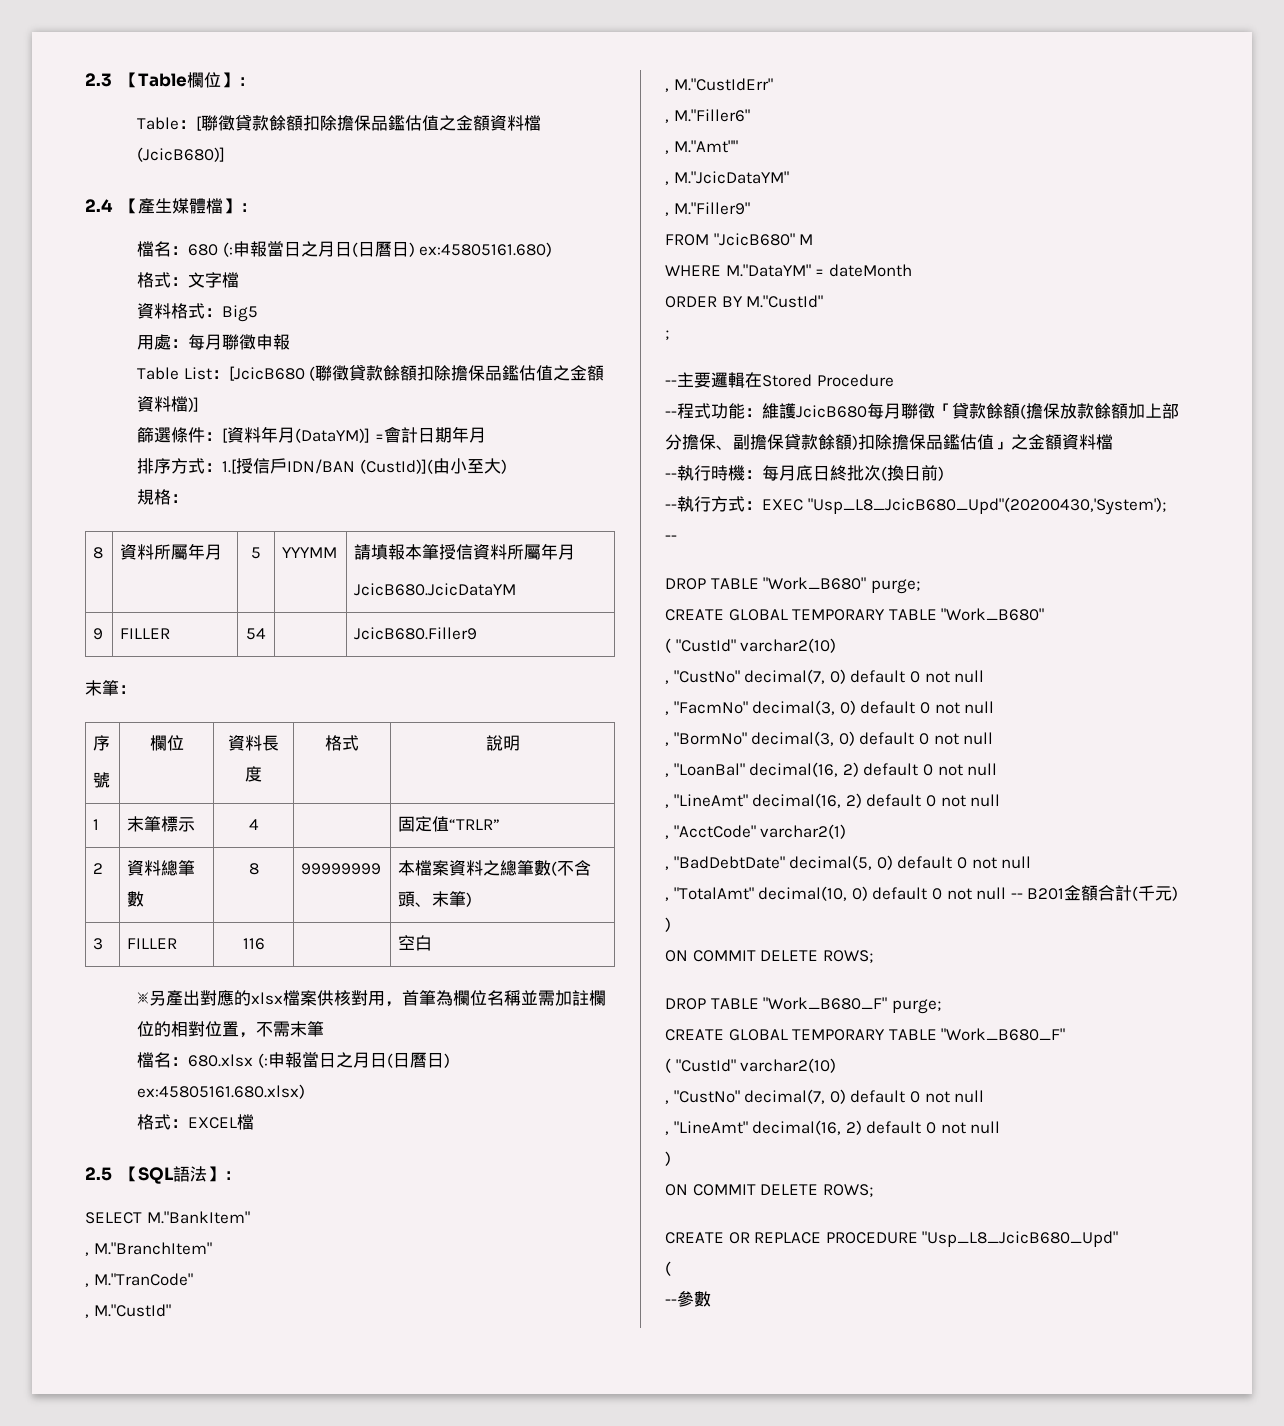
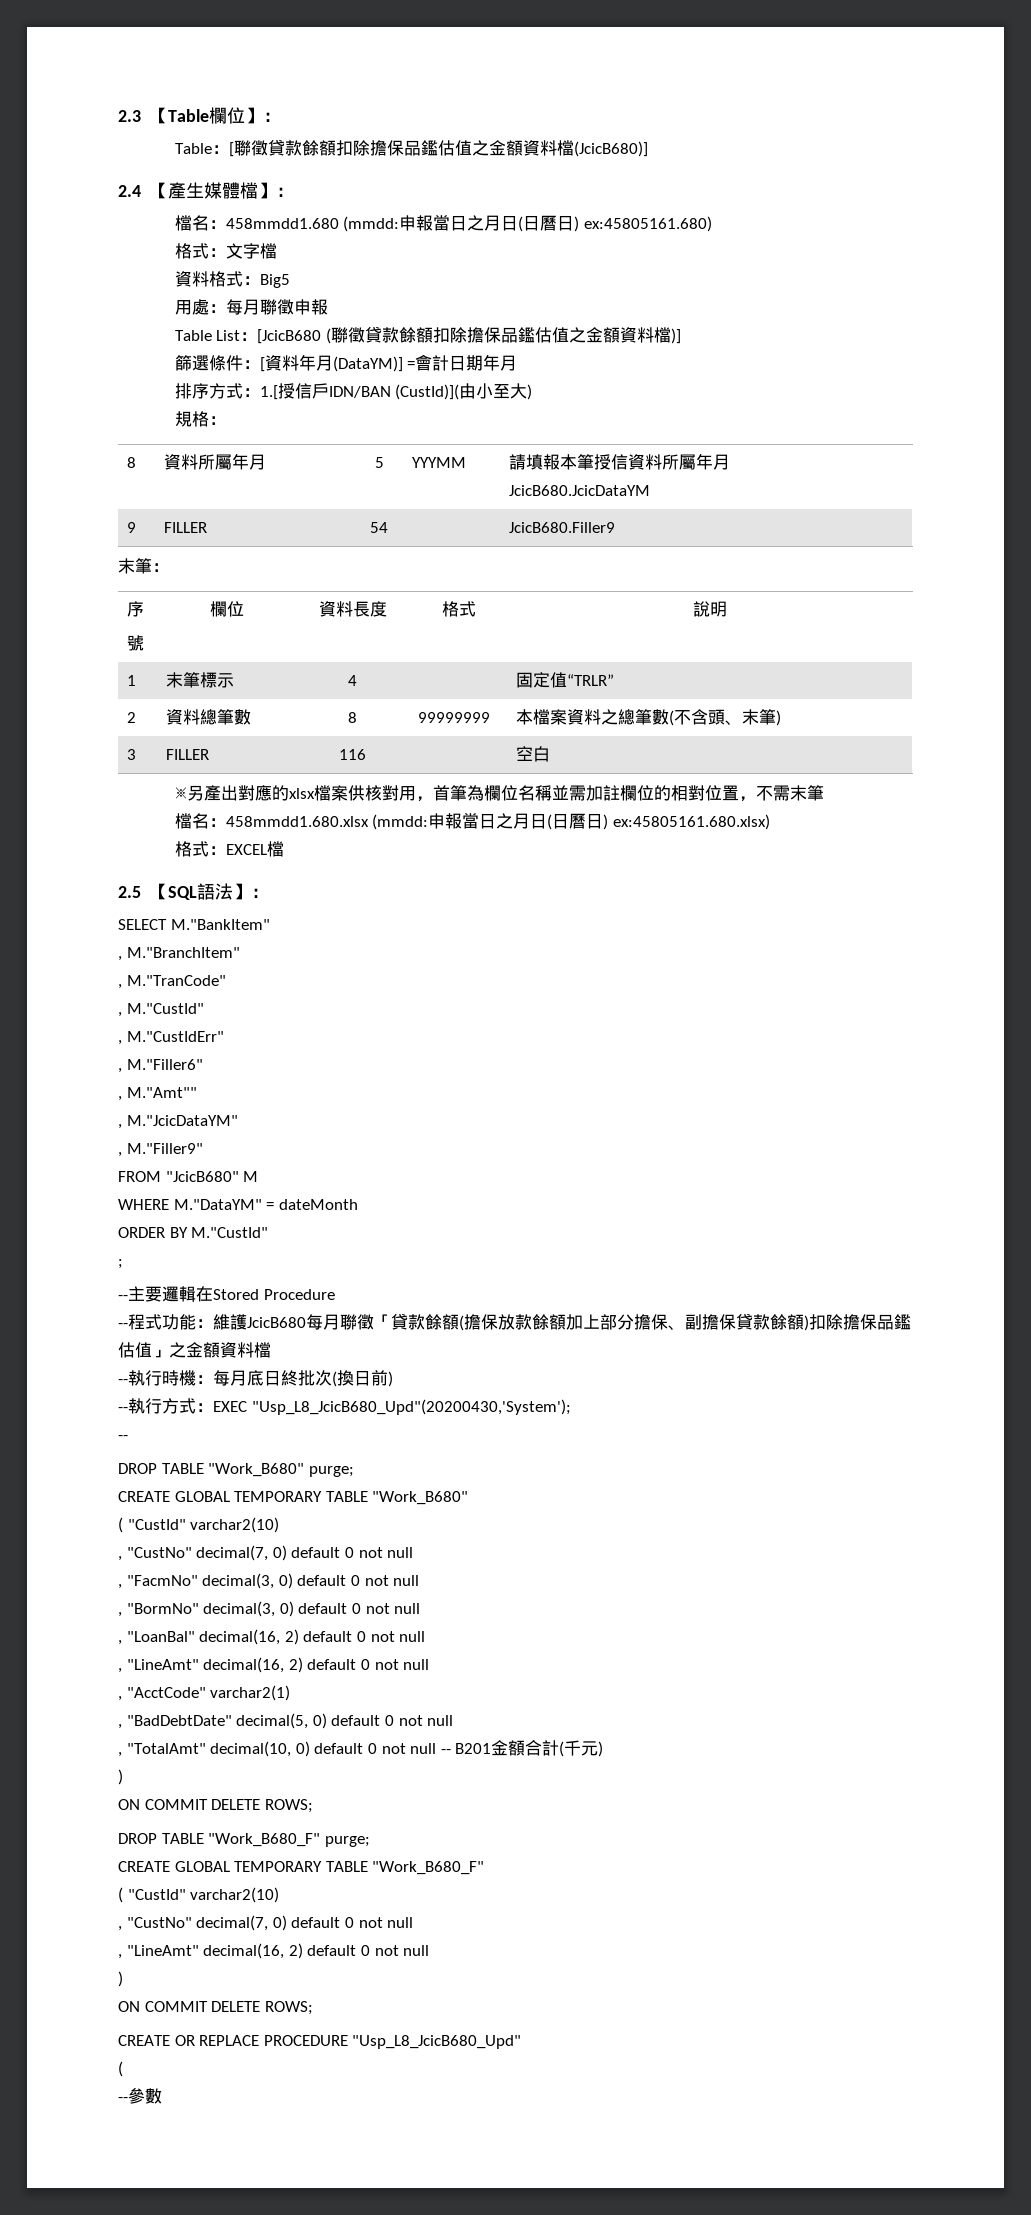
[187,242,233,257] 680 (: -> [225,216,400,232] 458mmdd1.680 (mmdd:
[187,1053,268,1068] 680.xlsx (: -> [225,814,429,830] 458mmdd1.680.xlsx (mmdd:

